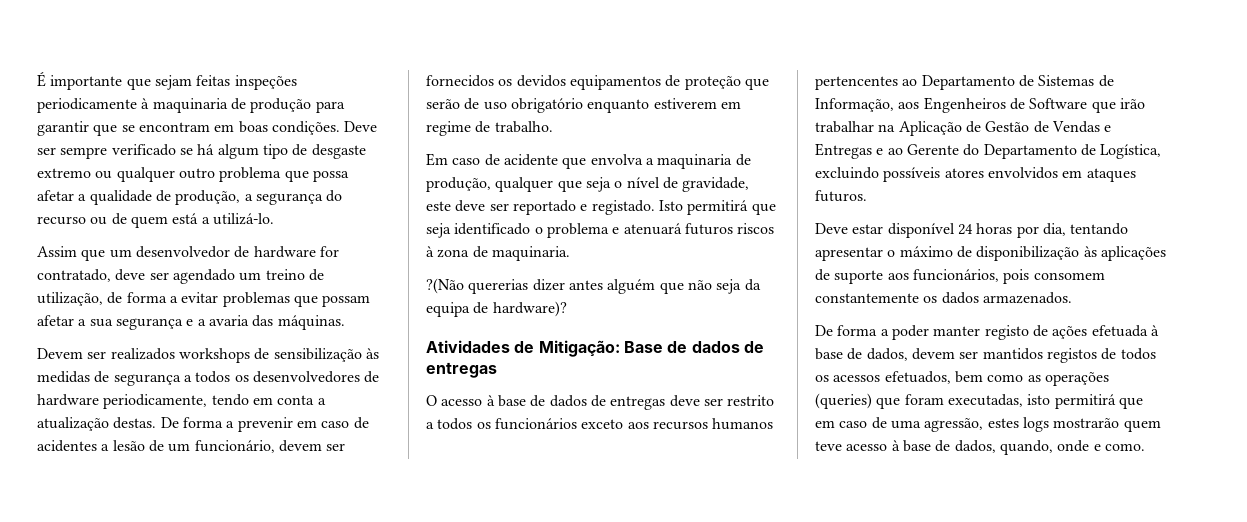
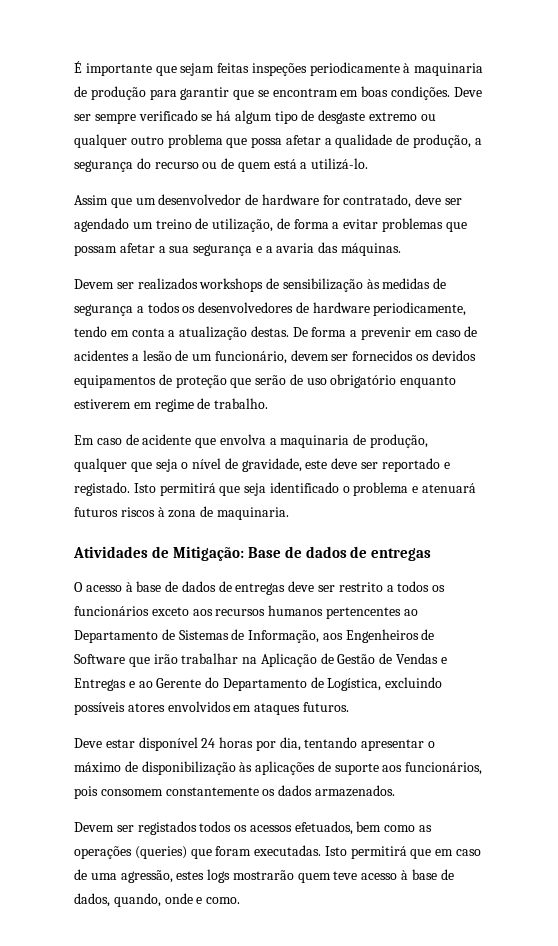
[426,278,761,294] [426,301,567,317] // ?(Não quererias dizer antes alguém que não seja da equipa de hardware)? -> (289, 513) none
[815,325,1159,340] [815,348,1117,363] De forma a poder manter registo de ações efetuada à base de dados, devem ser mantidos registos de -> [74,821,197,835] Devem ser registados
[947,394,1051,407] executadas, isto -> [254,845,347,856] executadas. Isto

